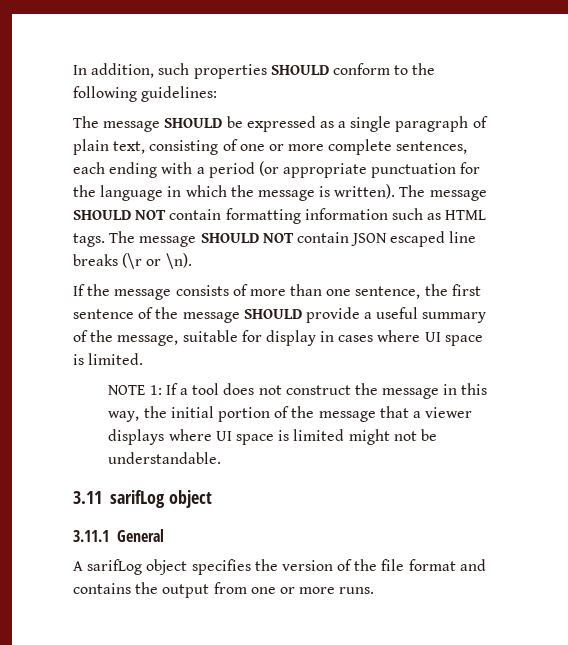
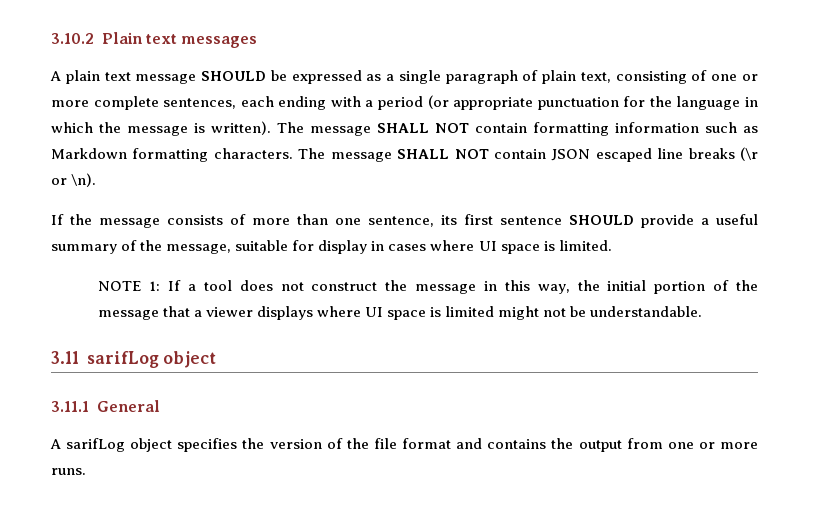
[73,63,436,79] [73,86,218,102] [73,116,99,128] In addition, such properties SHOULD conform to the following guidelines: // The -> [51,32,258,48] [50,70,131,84] 3.10.2 Plain text messages // A plain text
[73,210,131,220] SHOULD -> [377,123,429,133] SHALL
[445,210,487,220] [73,231,259,247] HTML tags. The message SHOULD -> [51,148,450,162] Markdown formatting characters. The message SHALL
[424,284,448,296] the -> [441,215,457,225] its
[138,307,240,323] of the message -> (562, 220) none

